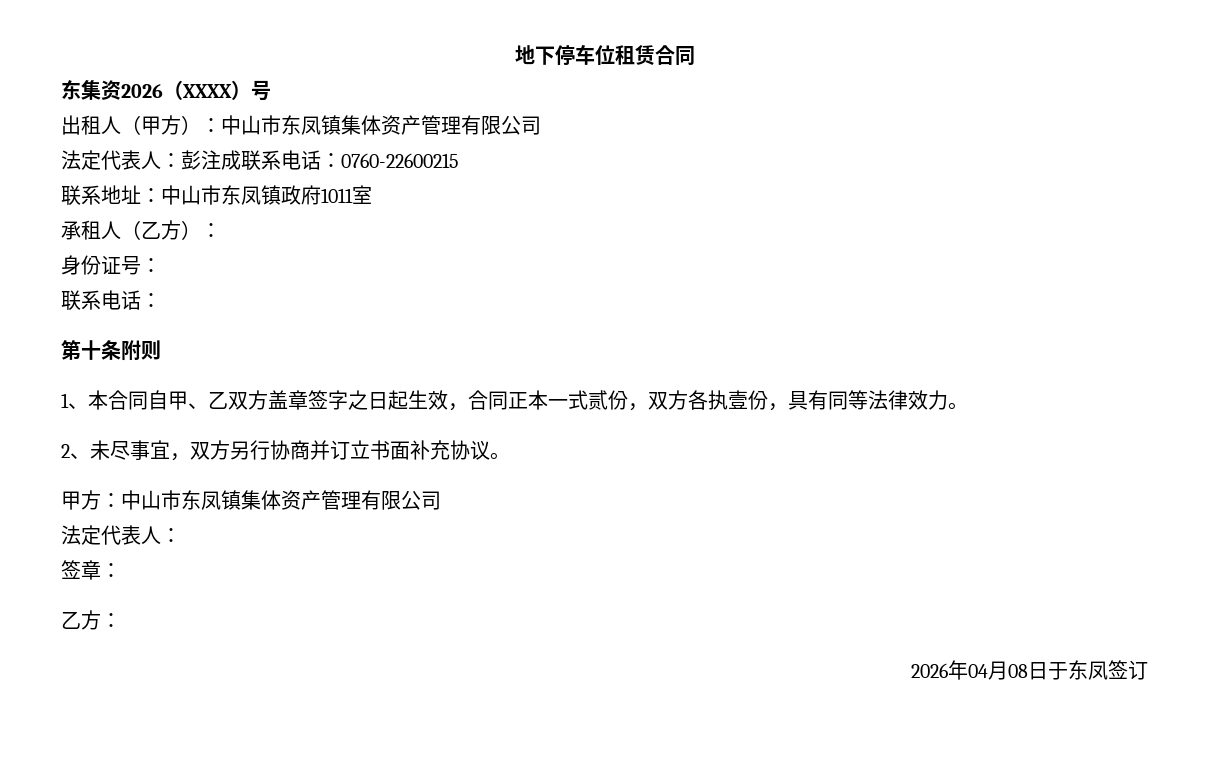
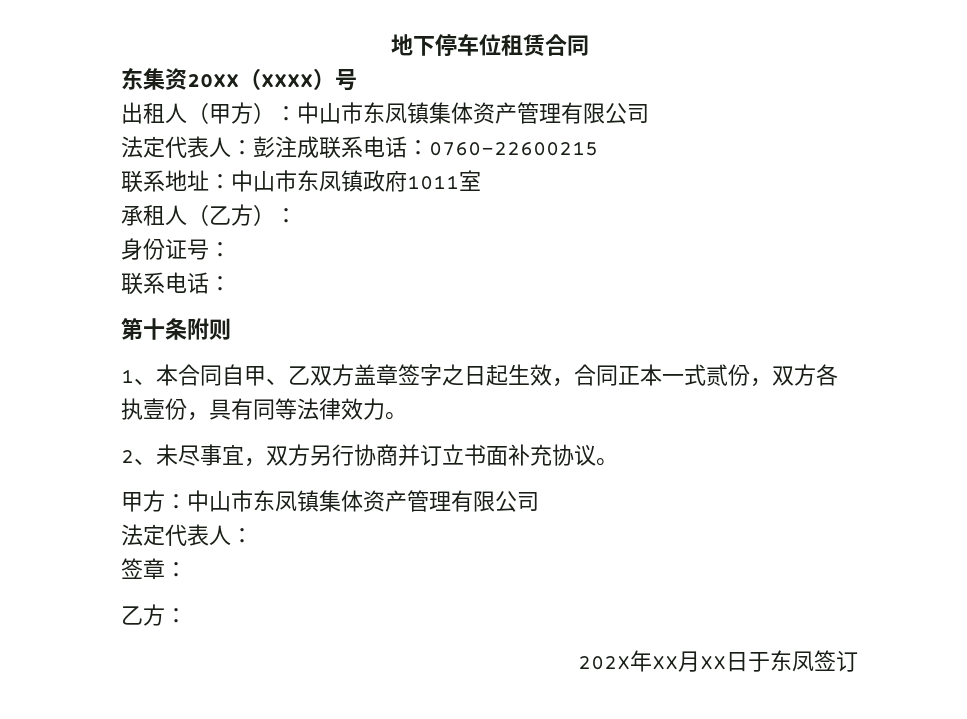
[121,84,163,98] 2026 -> [187,74,239,88] 20XX
[911,660,1028,680] 2026年04月08 -> [578,650,726,672] 202X年XX月XX

